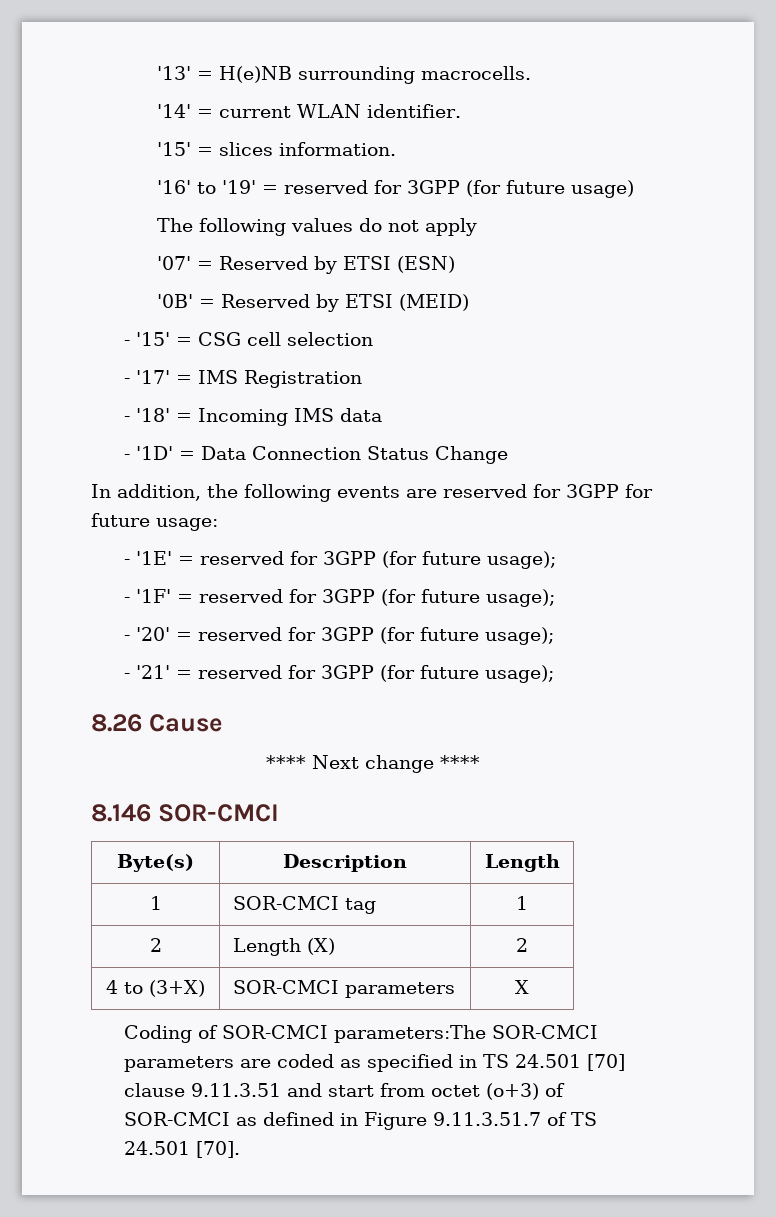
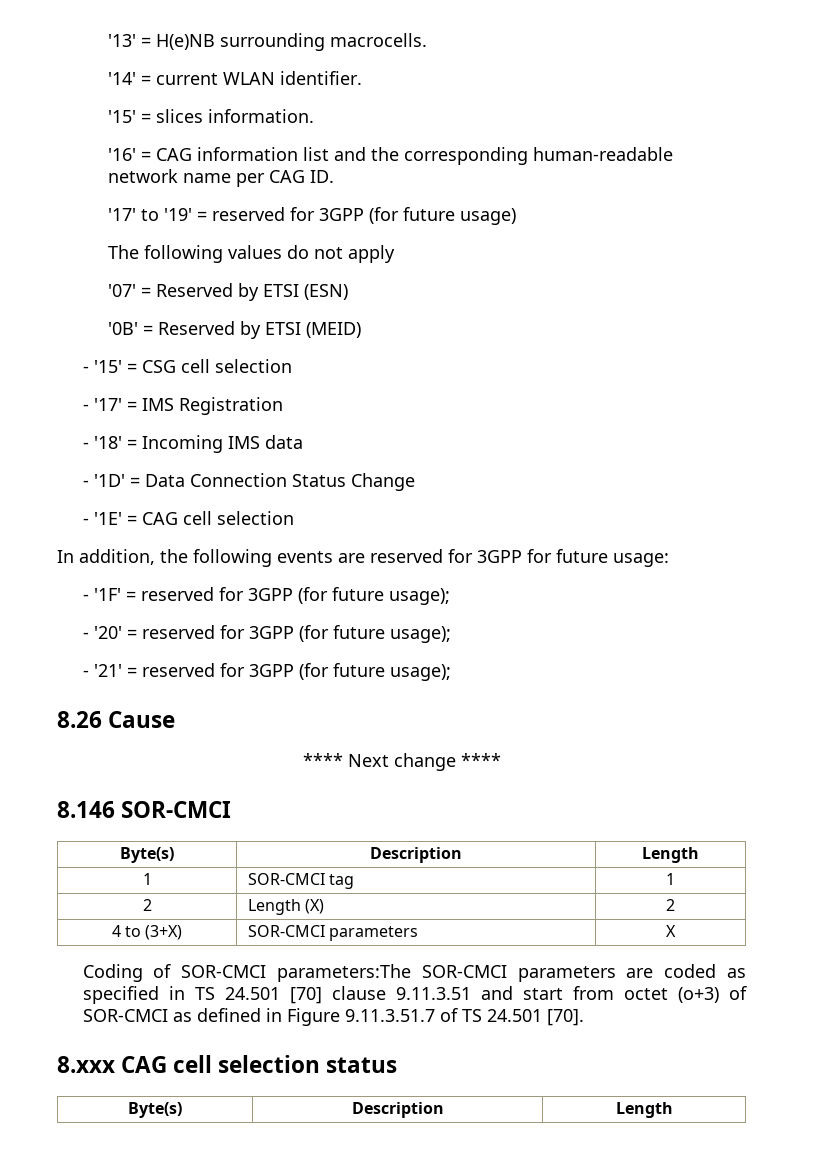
(191, 187) none -> [141,147,674,165] [108,169,335,187] [108,208,137,221] = CAG information list and the corresponding human-readable network name per CAG ID. // '17'
(508, 455) none -> [82,511,294,525] // - '1E' = CAG cell selection
[123,551,556,569] // - '1E' = reserved for 3GPP (for future usage); -> (669, 560) none
(240, 1149) none -> [57,1055,398,1073] [128,1102,182,1118] [351,1102,444,1118] [615,1102,673,1118] // 8.xxx CAG cell selection status // Byte(s) | Description | Length

